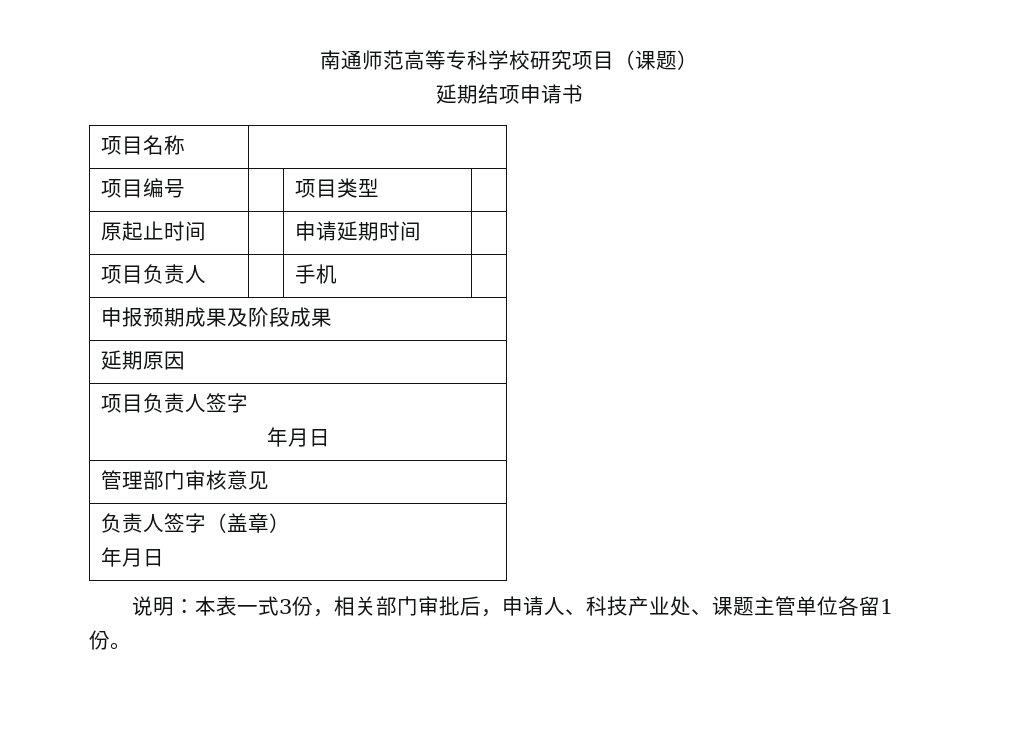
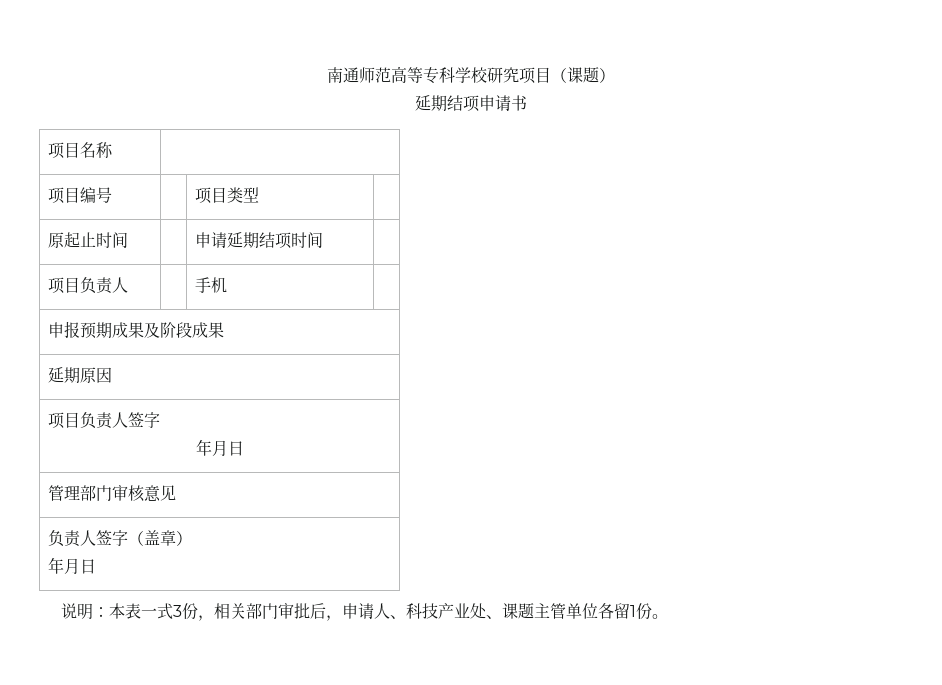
(380, 231) none -> [259,232,293,249] 结项

